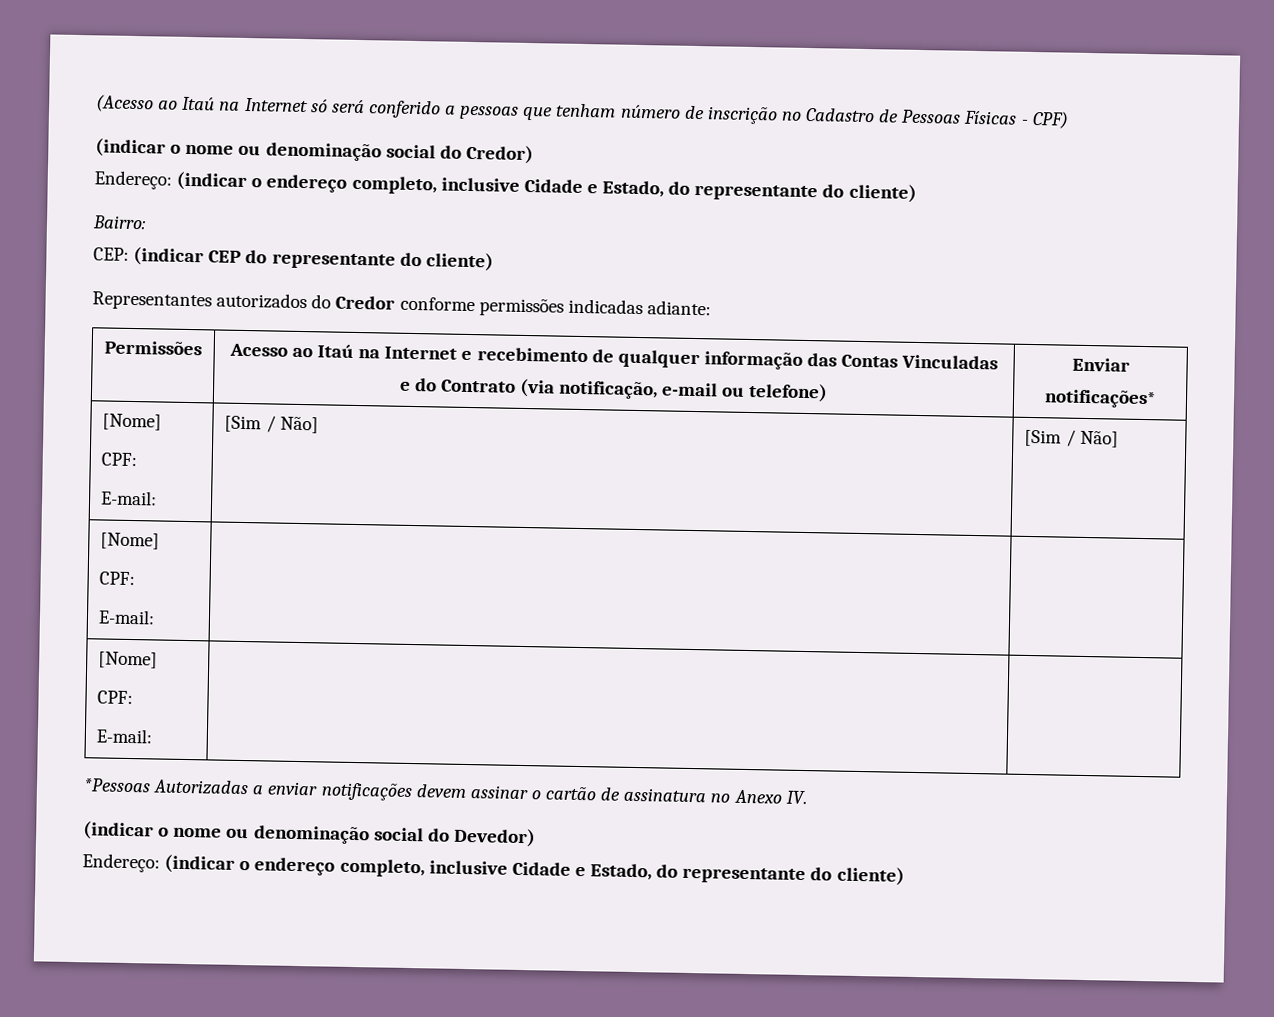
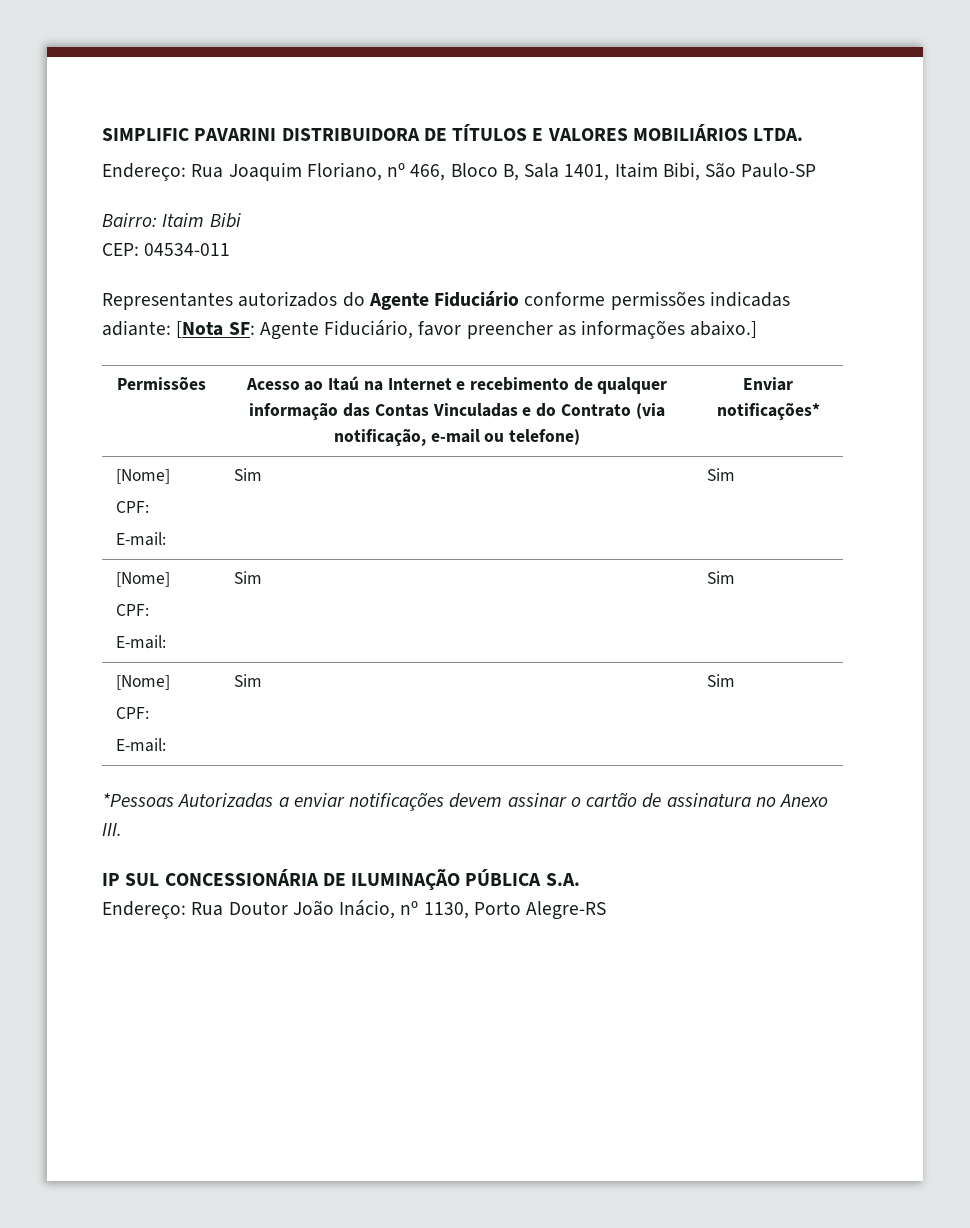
[95,94,1069,129] [95,138,534,165] [94,170,917,203] (Acesso ao Itaú na Internet só será conferido a pessoas que tenham número de inscrição no Cadastro de Pessoas Físicas - CPF) // (indicar o nome ou denominação social do Credor) // Endereço: (indicar o endereço completo, inclusive Cidade e Estado, do representante do cliente) -> [102,124,804,141] [102,162,817,181] SIMPLIFIC PAVARINI DISTRIBUIDORA DE TÍTULOS E VALORES MOBILIÁRIOS LTDA. // Endereço: Rua Joaquim Floriano, nº 466, Bloco B, Sala 1401, Itaim Bibi, São Paulo-SP
(146, 222) none -> [162,213,241,228] Itaim Bibi
[133,246,494,272] (indicar CEP do representante do cliente) -> [144,243,231,256] 04534-011
[335,295,396,310] Credor -> [368,291,520,310] Agente Fiduciário
(711, 308) none -> [176,320,758,340] [Nota SF: Agente Fiduciário, favor preencher as informações abaixo.]
[224,415,319,434] [1024,429,1119,448] [100,532,161,550] [99,571,136,586] [98,609,156,625] [98,651,159,669] [97,690,134,705] [96,728,153,744] [Sim / Não] | [Sim / Não] // [Nome] // CPF: // E-mail: | | // [Nome] // CPF: // E-mail: | | -> [234,468,263,481] [707,468,736,481] [116,572,171,587] [116,604,150,616] [116,635,167,649] [234,571,263,584] [707,571,736,584] [116,675,171,690] [116,707,150,719] [116,738,167,752] [234,674,263,687] [707,674,736,687] Sim | Sim // [Nome] // CPF: // E-mail: | Sim | Sim // [Nome] // CPF: // E-mail: | Sim | Sim
[785,790,807,805] [83,821,536,848] [82,853,905,886] IV. // (indicar o nome ou denominação social do Devedor) // Endereço: (indicar o endereço completo, inclusive Cidade e Estado, do representante do cliente) -> [102,823,122,836] [102,869,580,891] [102,900,607,920] III. // IP SUL CONCESSIONÁRIA DE ILUMINAÇÃO PÚBLICA S.A. // Endereço: Rua Doutor João Inácio, nº 1130, Porto Alegre-RS

